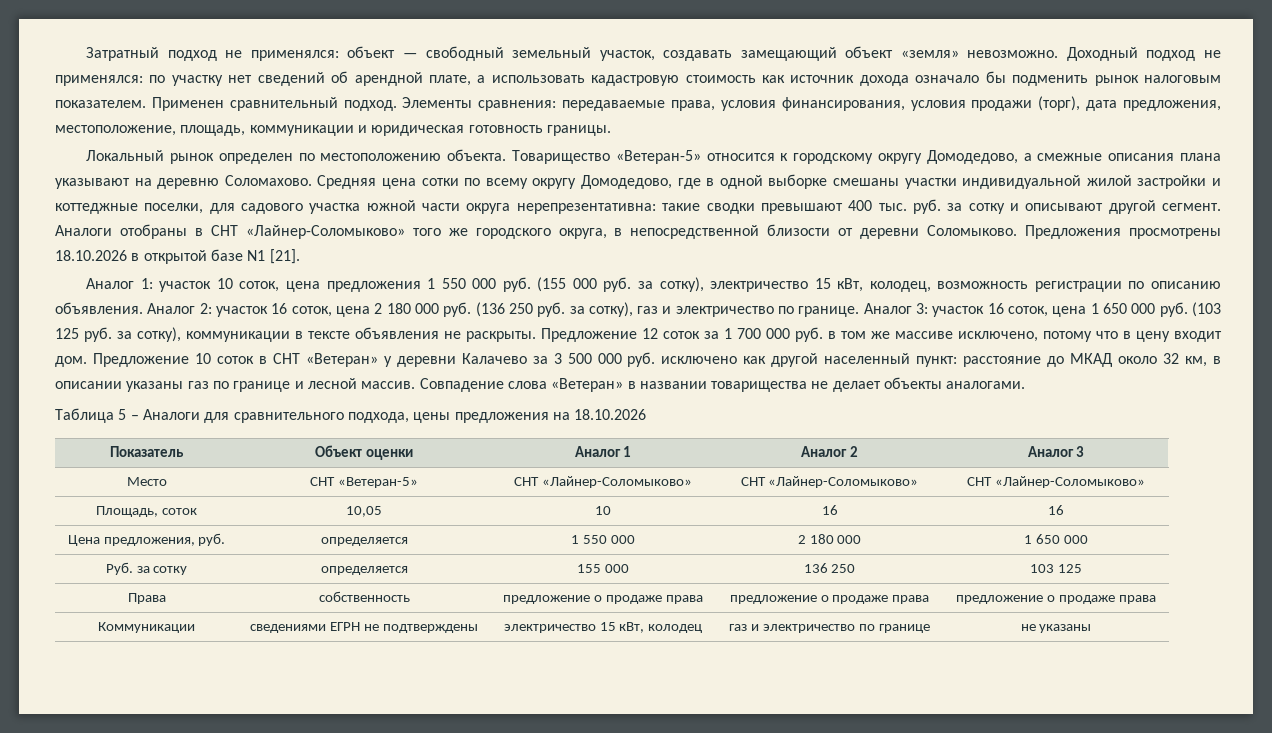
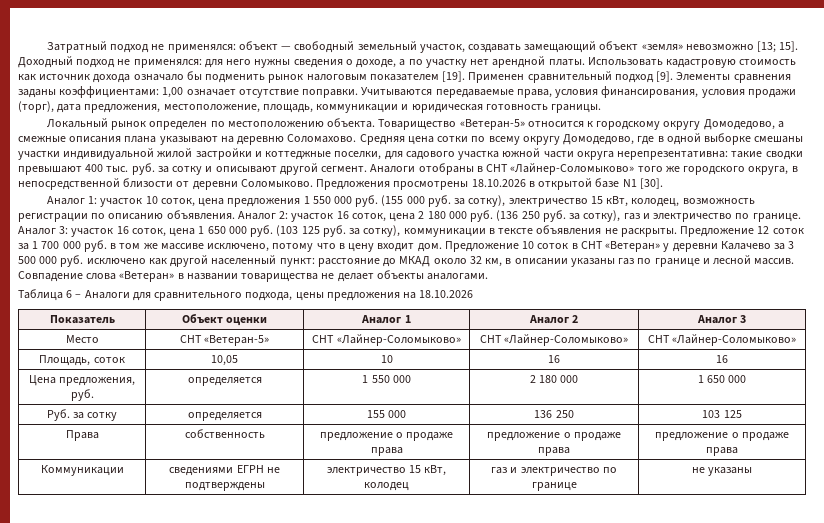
[967,50,1059,58] невозможно. -> [685,41,799,53] невозможно [13; 15].
[149,71,585,86] по участку нет сведений об арендной плате, а использовать -> [204,56,663,68] для него нужны сведения о доходе, а по участку нет арендной платы. Использовать
[55,97,557,111] показателем. Применен сравнительный подход. Элементы сравнения: -> [369,71,791,83] [18,86,433,98] показателем [19]. Применен сравнительный подход [9]. Элементы сравнения заданы коэффициентами: 1,00 означает отсутствие поправки. Учитываются
[269,249,300,264] [21]. -> [639,178,663,189] [30].
[118,409,127,420] 5 -> [66,290,73,298] 6

